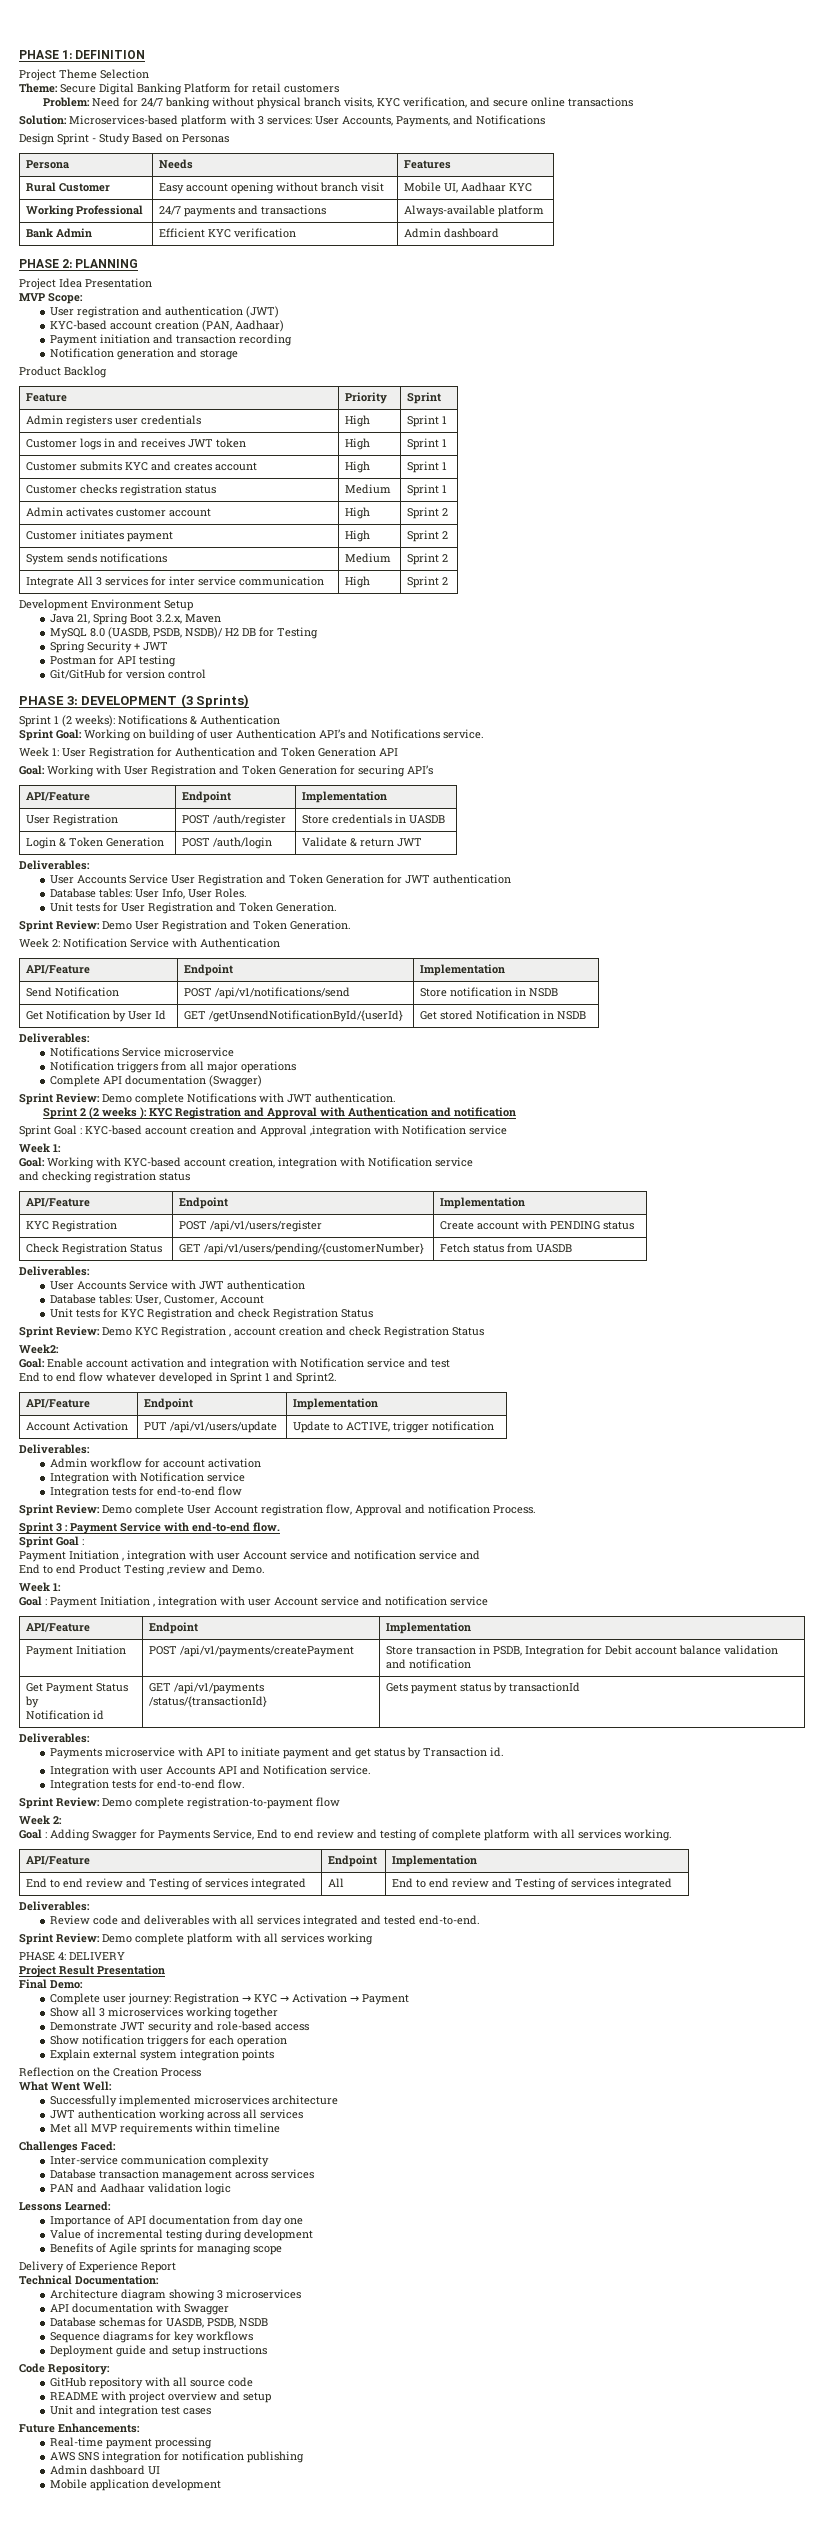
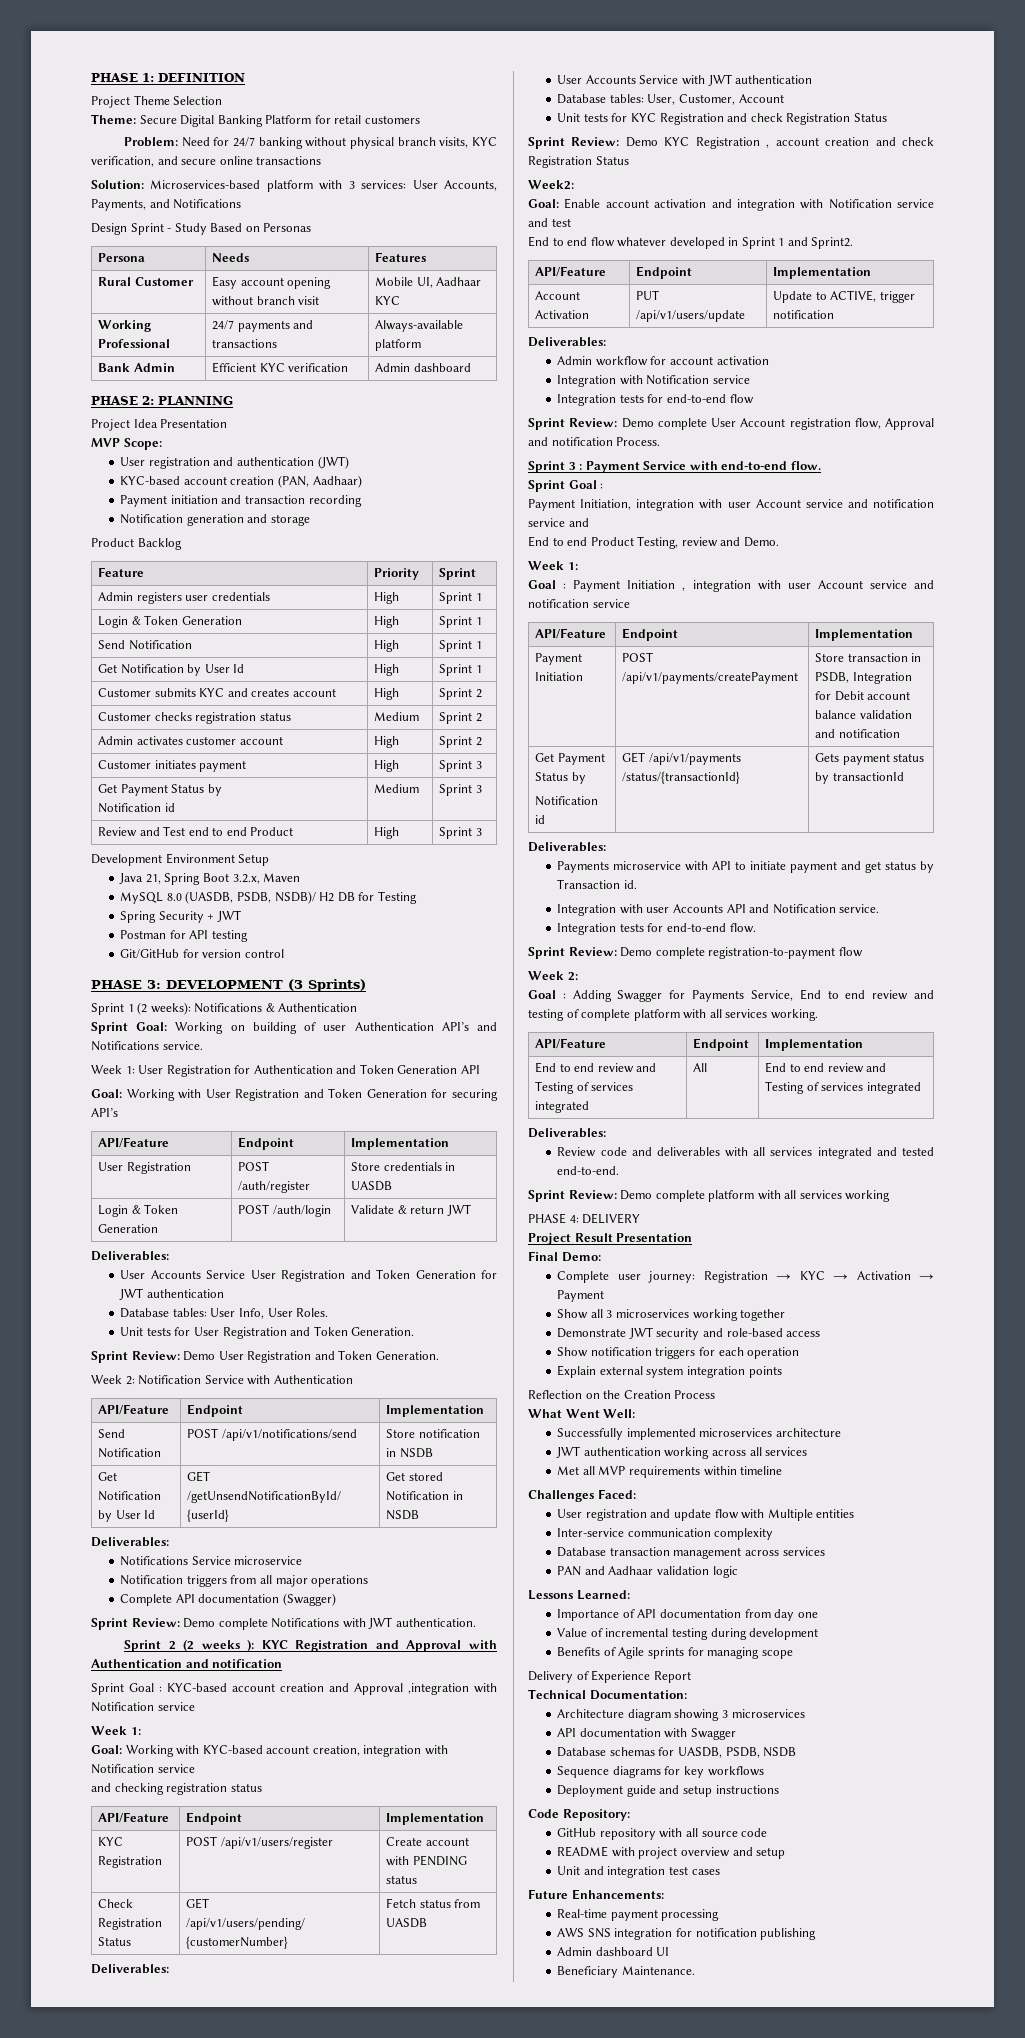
[26,438,247,450] Customer logs in and receives JWT token -> [98,615,242,628] [374,616,400,628] [439,616,482,628] [98,640,192,650] [374,640,400,652] [439,640,482,652] [98,664,245,676] Login & Token Generation | High | Sprint 1 // Send Notification | High | Sprint 1 // Get Notification by User Id
[442,462,448,470] 1 -> [475,689,482,698] 2
[442,485,448,493] 1 -> [475,713,482,722] 2
[442,531,449,539] [26,553,168,565] [345,553,392,563] [407,553,449,565] [26,576,325,588] [345,576,371,588] [407,576,449,588] 2 // System sends notifications | Medium | Sprint 2 // Integrate All 3 services for inter service communication | High | Sprint 2 -> [475,761,482,769] [98,784,222,796] [98,803,175,813] [374,784,420,793] [439,784,482,796] [98,826,294,837] [374,827,400,839] [439,827,482,839] 3 // Get Payment Status by // Notification id | Medium | Sprint 3 // Review and Test end to end Product | High | Sprint 3
[69,1550,124,1561] Initiation , -> [580,499,632,510] Initiation,
[124,1564,206,1576] Testing ,review -> [637,536,718,549] Testing, review
(116, 2146) none -> [557,1509,855,1521] // User registration and update flow with Multiple entities
[49,2479,221,2491] Mobile application development -> [557,1966,695,1978] Beneficiary Maintenance.

